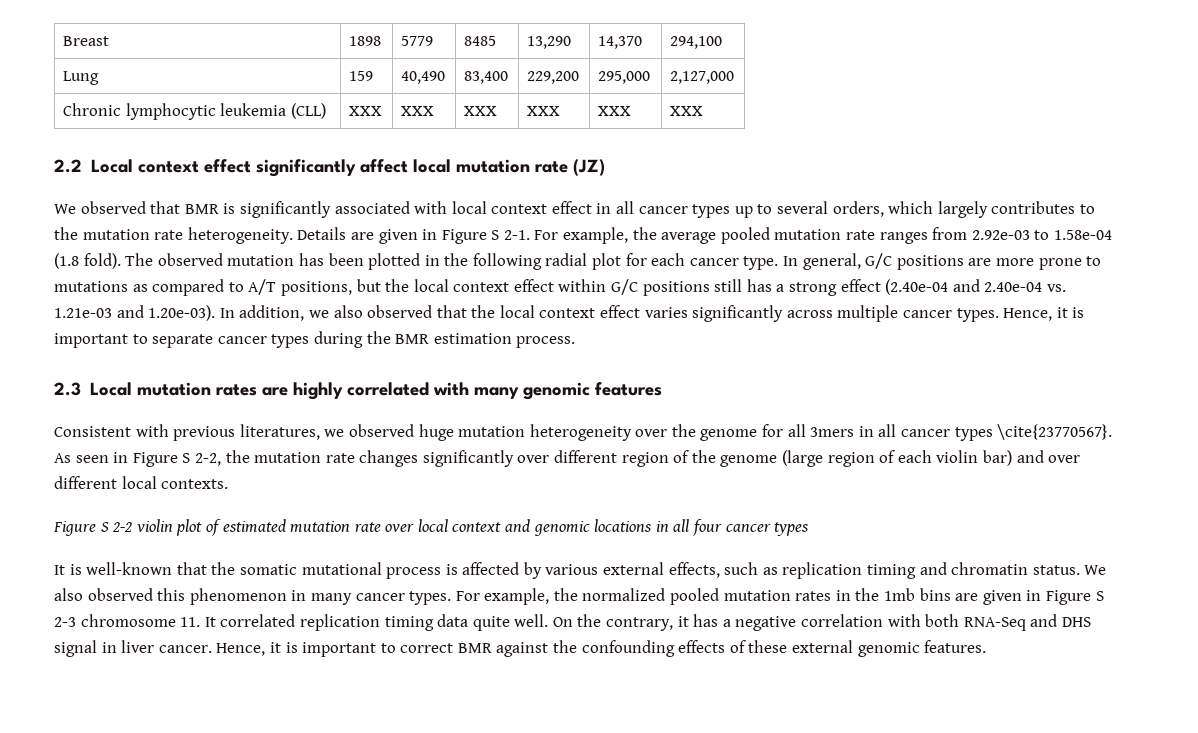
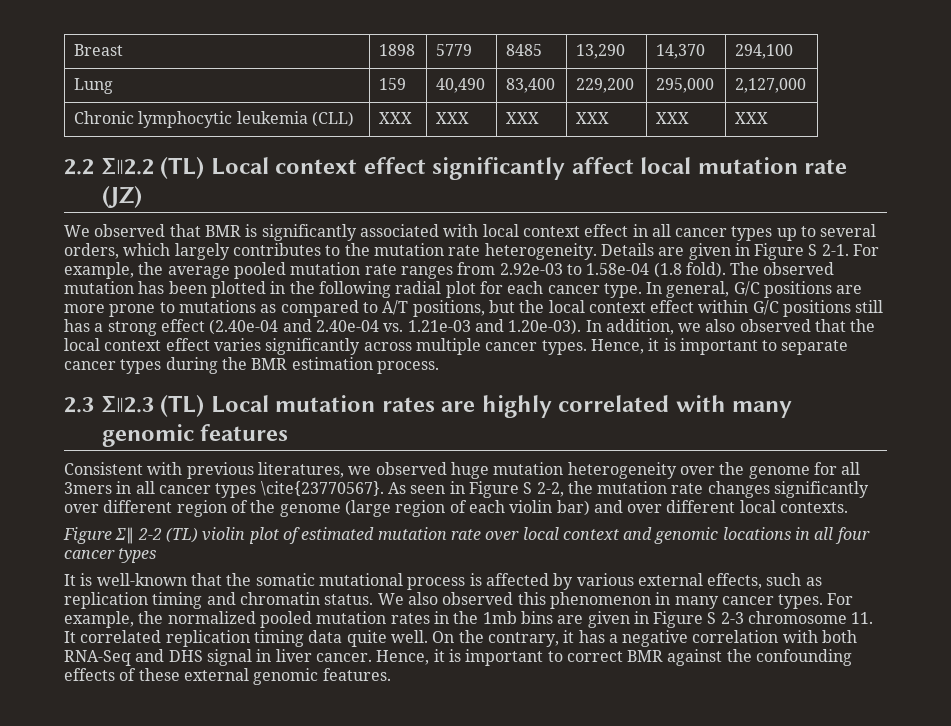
(82, 166) none -> [102,157,205,179] Σ∥2.2 (TL)
(81, 389) none -> [102,395,205,417] Σ∥2.3 (TL)
[100,522,133,532] S 2-2 -> [115,527,198,544] Σ∥ 2-2 (TL)

